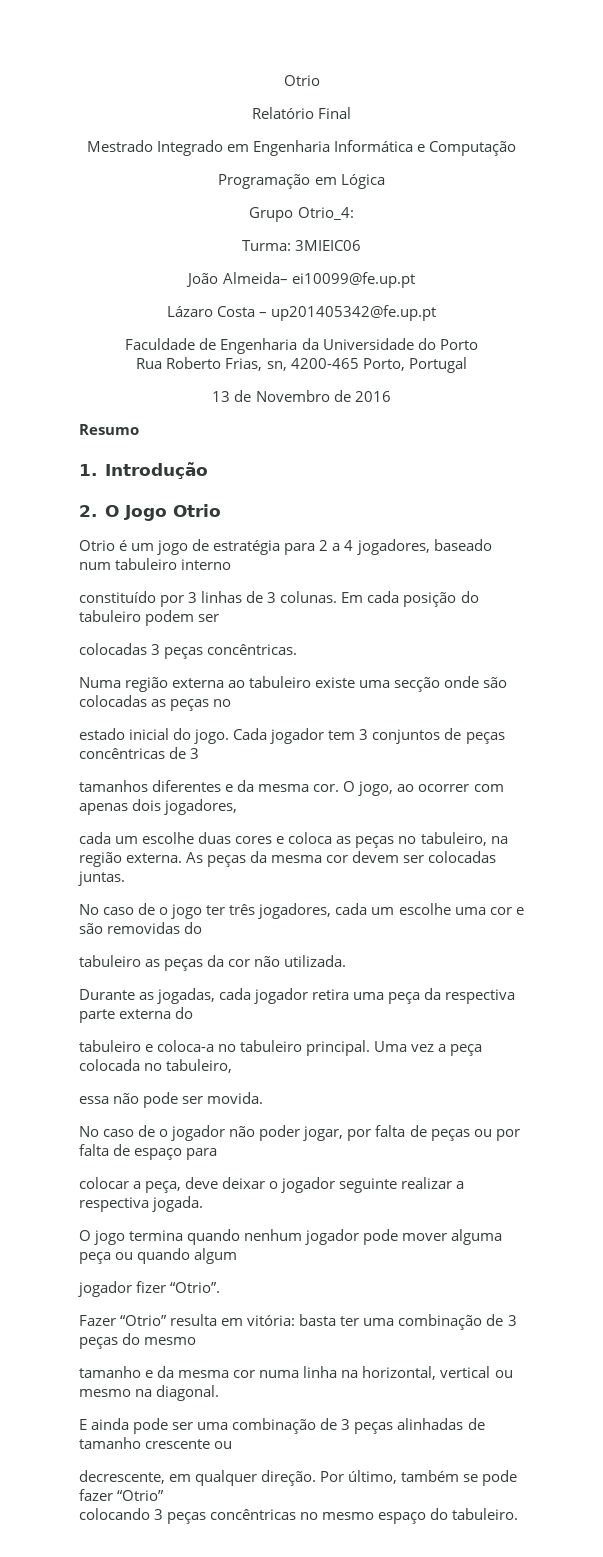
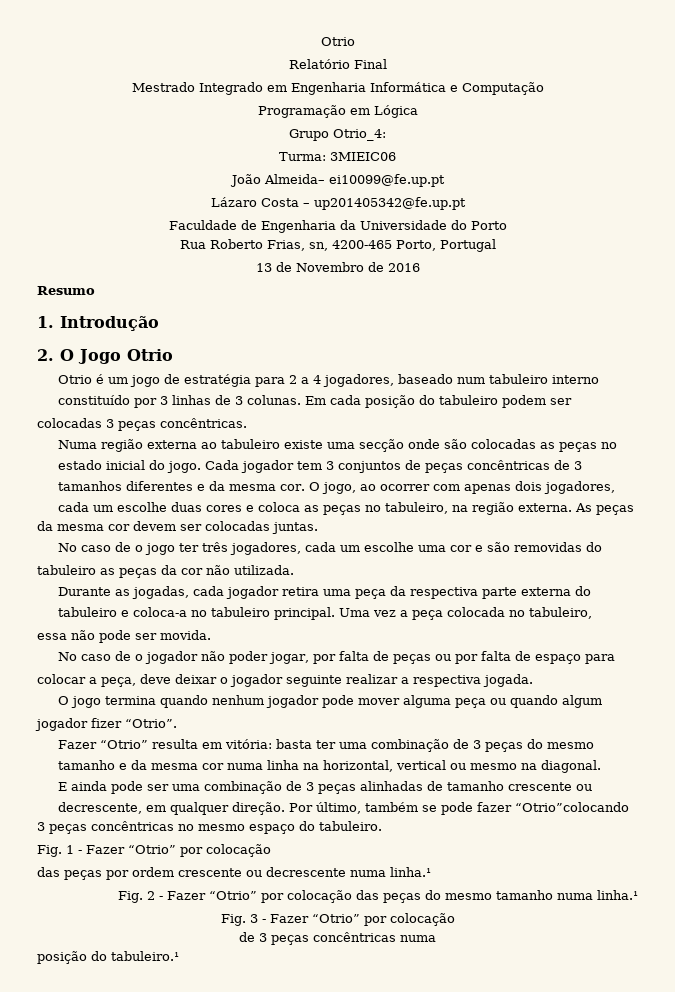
[117,1490,165,1501] [79,1508,150,1520] “Otrio” // colocando -> [514,802,629,812] “Otrio”colocando
(519, 1514) none -> [37,844,271,857] [37,867,431,880] [118,890,638,903] [220,913,455,926] [239,932,436,945] [37,951,179,964] // Fig. 1 - Fazer “Otrio” por colocação // das peças por ordem crescente ou decrescente numa linha.¹ // Fig. 2 - Fazer “Otrio” por colocação das peças do mesmo tamanho numa linha.¹ // Fig. 3 - Fazer “Otrio” por colocação // de 3 peças concêntricas numa // posição do tabuleiro.¹

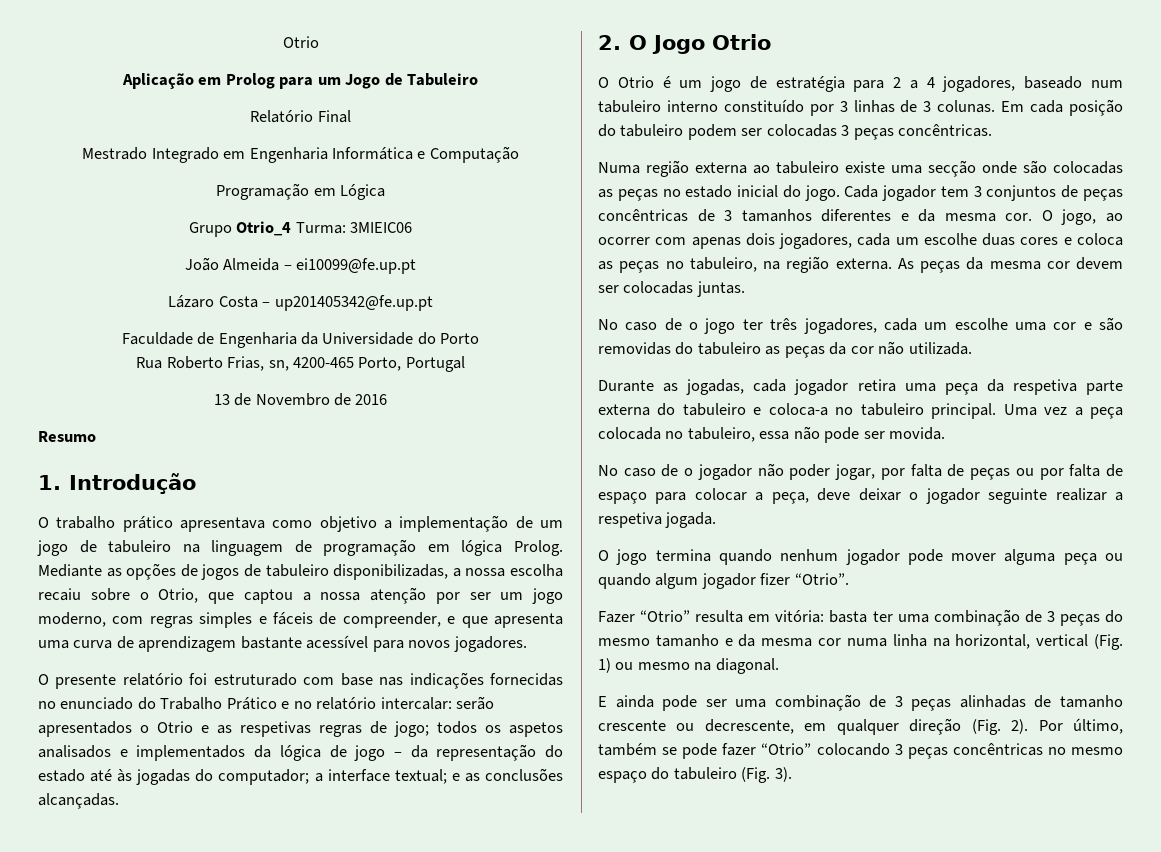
[320,37,355,46] Otrio -> [282,36,319,48] [121,73,479,89] Otrio // Aplicação em Prolog para um Jogo de Tabuleiro
[333,129,386,141] Otrio_4: // -> [236,221,292,236] Otrio_4
[263,174,325,184] Almeida– -> [223,258,292,271] Almeida –
(160, 323) none -> [38,515,563,532] [37,539,563,556] [38,563,564,580] [38,587,563,604] [38,612,563,628] [38,635,527,652] [38,672,564,689] [38,696,495,710] [38,721,563,737] [38,744,563,761] [38,768,563,785] [38,793,119,809] // O trabalho prático apresentava como objetivo a implementação de um jogo de tabuleiro na linguagem de programação em lógica Prolog. Mediante as opções de jogos de tabuleiro disponibilizadas, a nossa escolha recaiu sobre o Otrio, que captou a nossa atenção por ser um jogo moderno, com regras simples e fáceis de compreender, e que apresenta uma curva de aprendizagem bastante acessível para novos jogadores. // O presente relatório foi estruturado com base nas indicações fornecidas no enunciado do Trabalho Prático e no relatório intercalar: serão apresentados o Otrio e as respetivas regras de jogo; todos os aspetos analisados e implementados da lógica de jogo – da representação do estado até às jogadas do computador; a interface textual; e as conclusões alcançadas.
(174, 355) none -> [598,77,609,88] O
(599, 379) // -> (718, 106) none
(572, 401) // -> (763, 132) none
(617, 445) // -> (681, 193) none
(582, 465) // -> (733, 215) none
(615, 487) // -> (853, 241) none
(602, 547) // -> (694, 348) none
[409,587,478,599] respectiva -> [1012,379,1077,395] respetiva
(591, 591) // -> (676, 409) none
(592, 613) // -> (755, 434) none
(615, 659) // -> (687, 498) none
[413,675,481,687] respectiva -> [598,512,662,528] respetiva
(602, 701) // -> (699, 581) none
(594, 745) // -> (650, 642) none
(446, 765) none -> [1094,634,1123,650] [598,658,611,673] (Fig. 1)
(592, 787) // -> (695, 727) none
[231,802,285,815] direção. -> [909,718,1029,735] direção (Fig. 2).
[514,802,629,812] “Otrio”colocando -> [761,743,890,756] “Otrio” colocando
[319,821,382,831] [37,844,271,857] [37,867,431,880] [118,890,638,903] [220,913,455,926] [239,932,436,945] [37,951,179,964] tabuleiro. // Fig. 1 - Fazer “Otrio” por colocação // das peças por ordem crescente ou decrescente numa linha.¹ // Fig. 2 - Fazer “Otrio” por colocação das peças do mesmo tamanho numa linha.¹ // Fig. 3 - Fazer “Otrio” por colocação // de 3 peças concêntricas numa // posição do tabuleiro.¹ -> [673,767,792,783] tabuleiro (Fig. 3).

